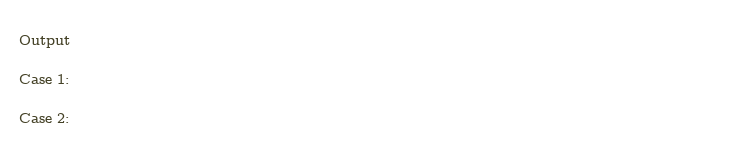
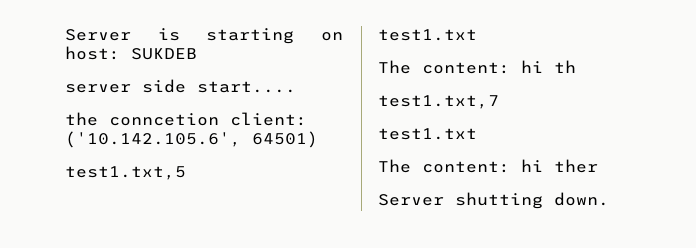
[19,35,70,48] [19,74,69,84] [19,113,69,123] Output // Case 1: // Case 2: -> [65,28,343,44] [65,46,197,60] [65,79,296,93] [65,112,307,126] [65,131,318,148] [65,166,186,180] [378,29,477,41] [378,60,576,74] [378,95,499,109] [378,128,477,140] [378,159,598,173] [378,192,609,209] Server is starting on host: SUKDEB // server side start.... // the conncetion client: ('10.142.105.6', 64501) // test1.txt,5 // test1.txt // The content: hi th // test1.txt,7 // test1.txt // The content: hi ther // Server shutting down.

